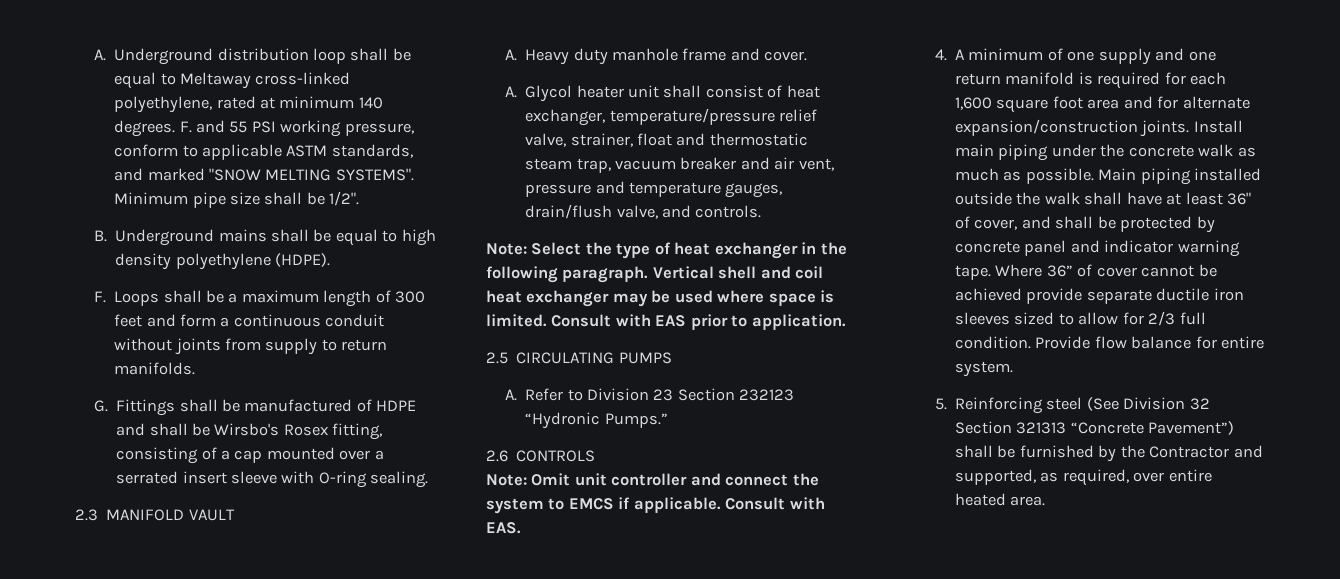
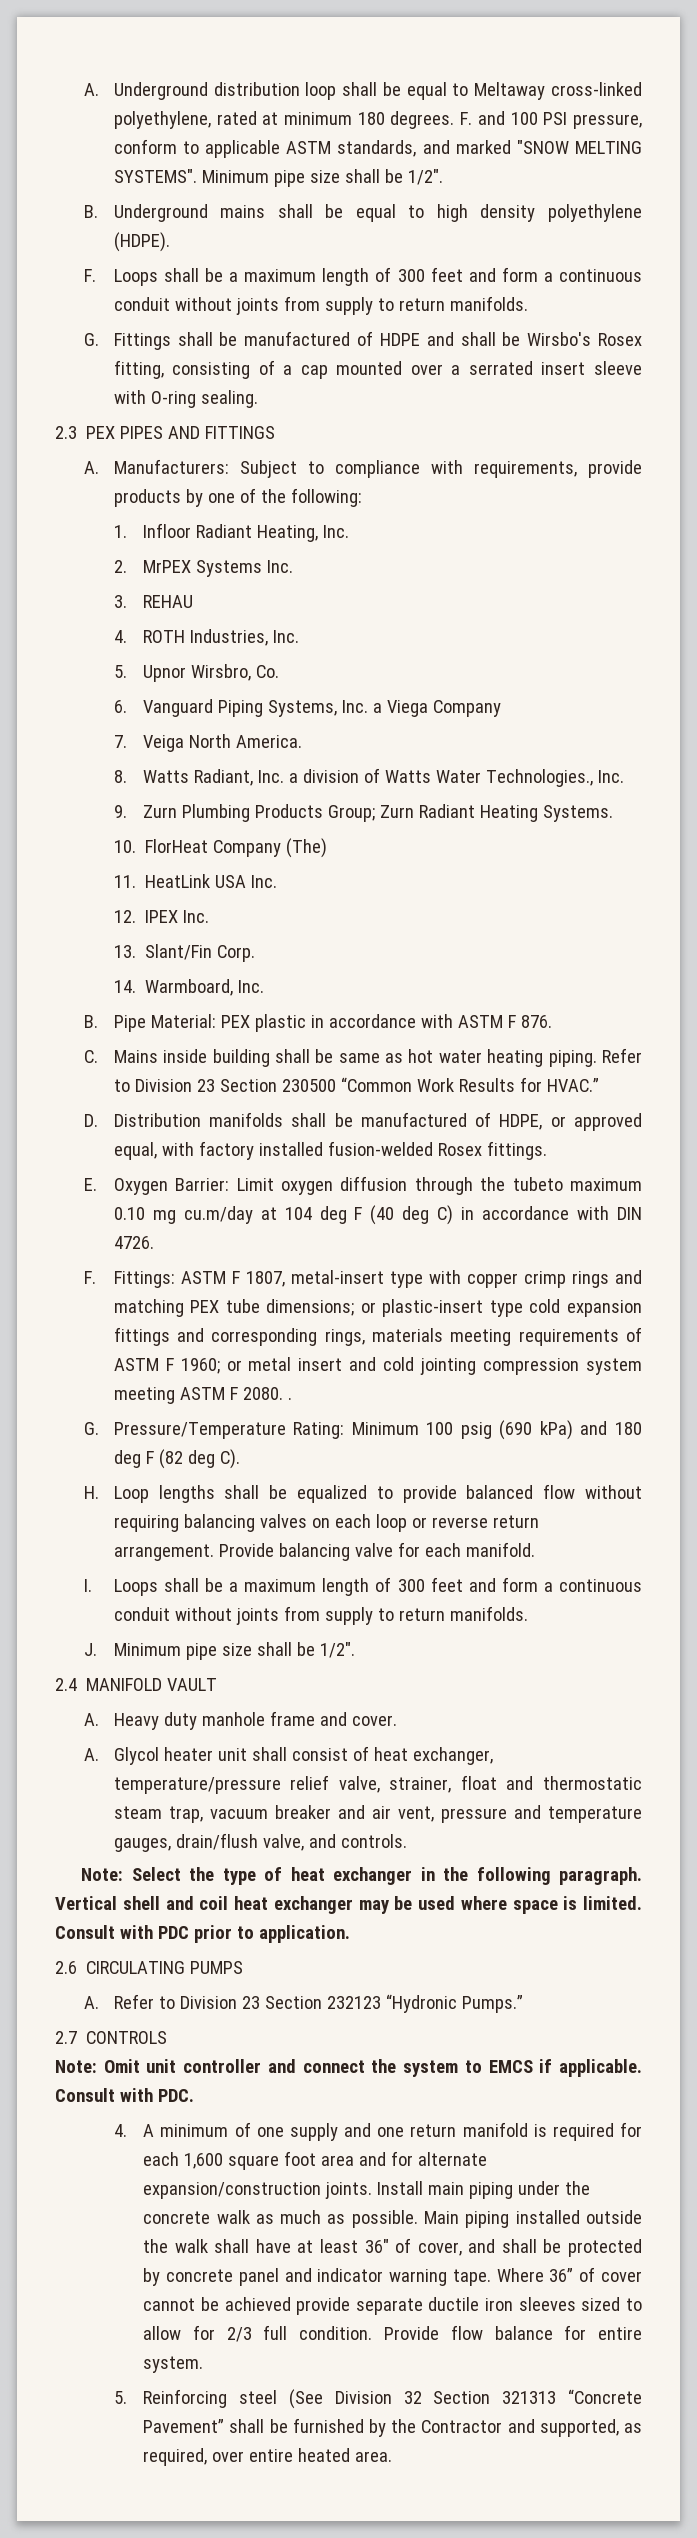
[358,97,383,109] 140 -> [357,112,385,125] 180
[229,120,342,137] 55 PSI working -> [510,112,568,125] 100 PSI
(98, 515) none -> [86,426,276,439] [84,459,642,478] [113,488,362,507] [113,523,350,542] [113,560,294,577] [113,595,194,608] [113,629,300,646] [113,664,280,682] [113,699,502,717] [113,734,303,752] [113,768,625,787] [113,804,614,822] [113,838,328,858] [113,874,278,888] [113,910,210,923] [113,944,256,962] [113,979,265,996] [84,1014,552,1032] [84,1048,643,1067] [113,1077,599,1092] [84,1112,643,1131] [113,1141,547,1160] [84,1176,643,1195] [113,1205,642,1225] [113,1236,154,1249] [84,1270,642,1288] [113,1299,643,1317] [113,1327,642,1346] [113,1357,643,1375] [113,1387,292,1404] [84,1420,643,1440] [113,1449,240,1469] [84,1484,643,1503] [113,1514,539,1532] [113,1542,535,1561] [84,1577,642,1596] [113,1606,528,1625] [84,1642,355,1660] [55,1678,77,1691] PEX PIPES AND FITTINGS // A. Manufacturers: Subject to compliance with requirements, provide products by one of the following: // 1. Infloor Radiant Heating, Inc. // 2. MrPEX Systems Inc. // 3. REHAU // 4. ROTH Industries, Inc. // 5. Upnor Wirsbro, Co. // 6. Vanguard Piping Systems, Inc. a Viega Company // 7. Veiga North America. // 8. Watts Radiant, Inc. a division of Watts Water Technologies., Inc. // 9. Zurn Plumbing Products Group; Zurn Radiant Heating Systems. // 10. FlorHeat Company (The) // 11. HeatLink USA Inc. // 12. IPEX Inc. // 13. Slant/Fin Corp. // 14. Warmboard, Inc. // B. Pipe Material: PEX plastic in accordance with ASTM F 876. // C. Mains inside building shall be same as hot water heating piping. Refer to Division 23 Section 230500 “Common Work Results for HVAC.” // D. Distribution manifolds shall be manufactured of HDPE, or approved equal, with factory installed fusion-welded Rosex fittings. // E. Oxygen Barrier: Limit oxygen diffusion through the tubeto maximum 0.10 mg cu.m/day at 104 deg F (40 deg C) in accordance with DIN 4726. // F. Fittings: ASTM F 1807, metal-insert type with copper crimp rings and matching PEX tube dimensions; or plastic-insert type cold expansion fittings and corresponding rings, materials meeting requirements of ASTM F 1960; or metal insert and cold jointing compression system meeting ASTM F 2080. . // G. Pressure/Temperature Rating: Minimum 100 psig (690 kPa) and 180 deg F (82 deg C). // H. Loop lengths shall be equalized to provide balanced flow without requiring balancing valves on each loop or reverse return arrangement. Provide balancing valve for each manifold. // I. Loops shall be a maximum length of 300 feet and form a continuous conduit without joints from supply to return manifolds. // J. Minimum pipe size shall be 1/2". // 2.4
[655,315,687,327] EAS -> [157,1926,189,1939] PDC
[486,352,508,364] 2.5 -> [55,1961,77,1974] 2.6
[486,450,508,462] 2.6 -> [55,2031,77,2044] 2.7
[486,522,521,534] EAS. -> [157,2089,194,2102] PDC.
[1148,421,1235,435] Pavement”) -> [143,2419,225,2433] Pavement”

